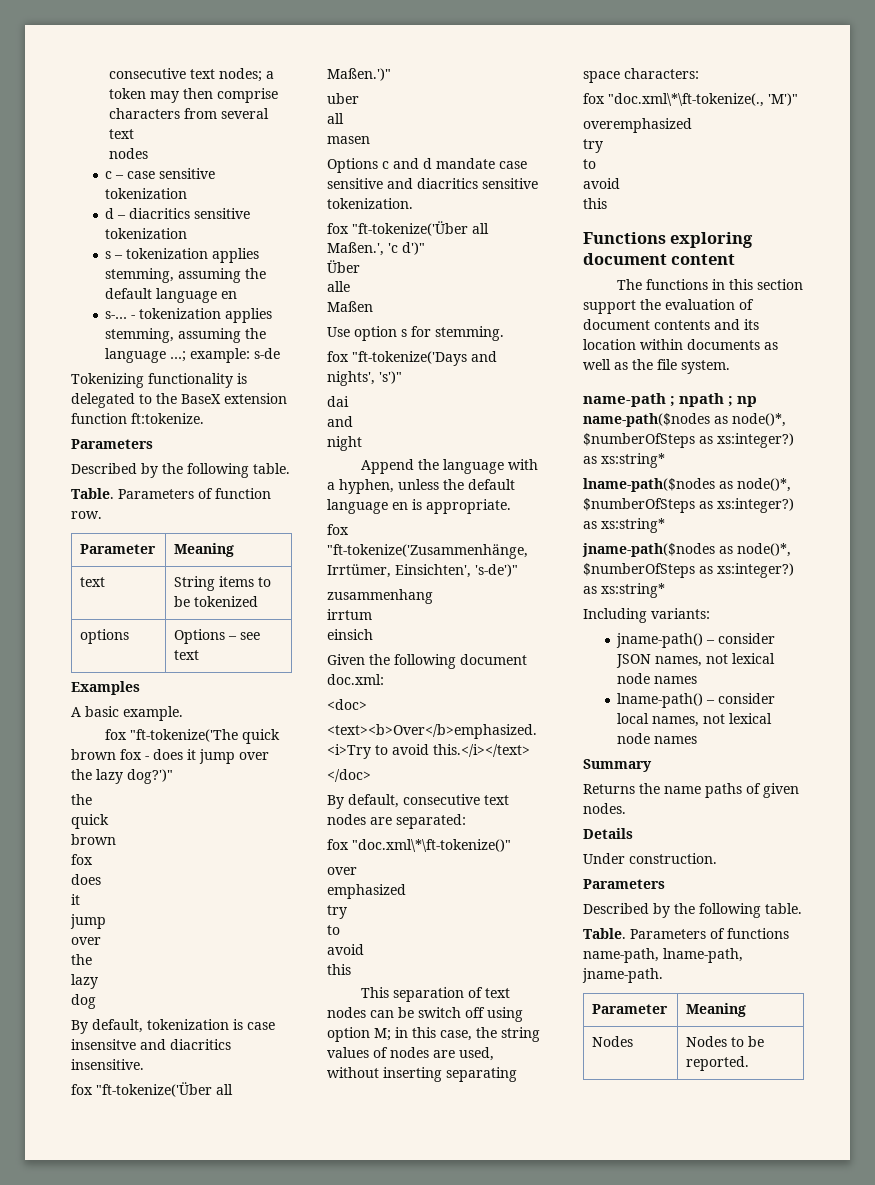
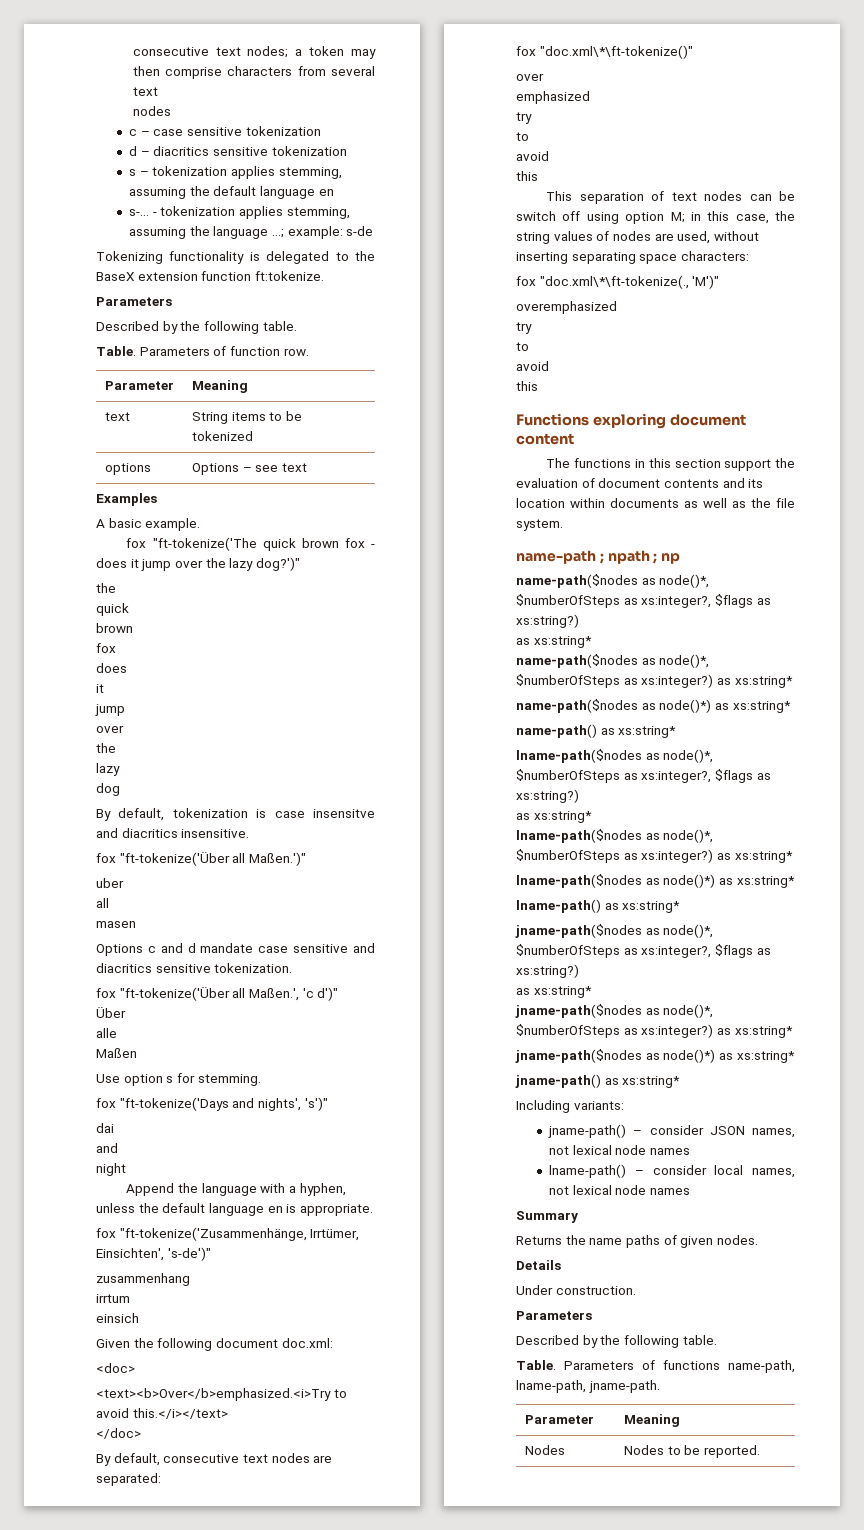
(758, 401) none -> [516,574,710,588] [516,594,771,608] [516,614,579,628] [516,636,592,648] // name-path($nodes as node()*, $numberOfSteps as xs:integer?, $flags as xs:string?) // as xs:string*
(665, 460) none -> [516,699,791,713] [516,724,677,738] [516,749,714,763] [516,769,771,783] [516,789,579,803] [516,811,592,823] // name-path($nodes as node()*) as xs:string* // name-path() as xs:string* // lname-path($nodes as node()*, $numberOfSteps as xs:integer?, $flags as xs:string?) // as xs:string*
(665, 525) none -> [516,874,795,888] [516,899,681,913] [515,924,714,938] [516,944,771,958] [516,964,579,978] [516,986,592,998] // lname-path($nodes as node()*) as xs:string* // lname-path() as xs:string* // jname-path($nodes as node()*, $numberOfSteps as xs:integer?, $flags as xs:string?) // as xs:string*
(665, 590) none -> [515,1049,795,1063] [515,1074,681,1088] // jname-path($nodes as node()*) as xs:string* // jname-path() as xs:string*

